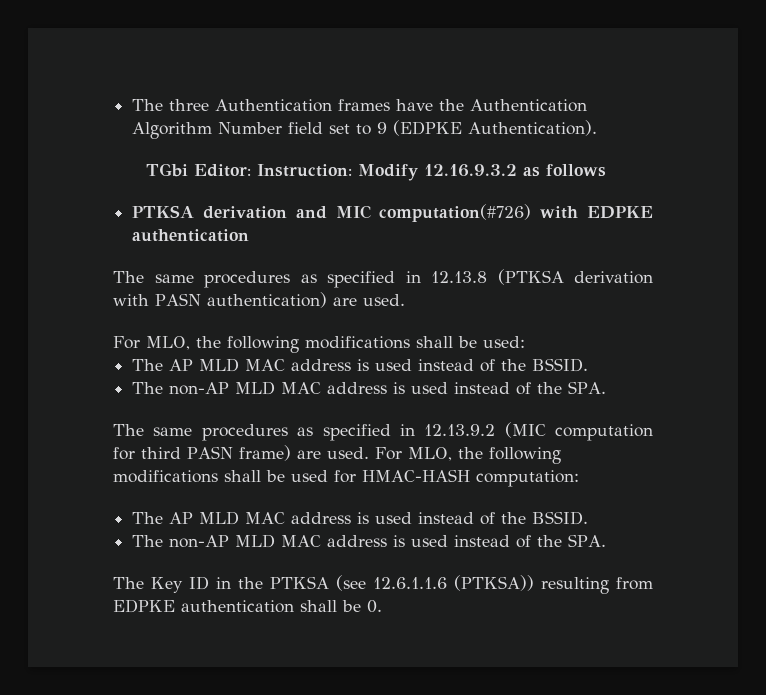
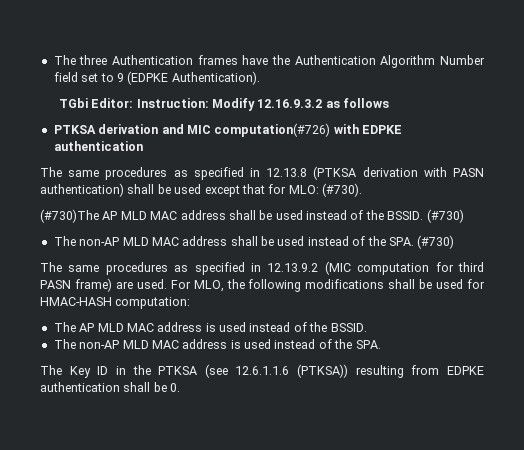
[332,294,405,306] [113,336,525,353] [132,358,589,372] [132,381,607,395] are used. // For MLO, the following modifications shall be used: // The AP MLD MAC address is used instead of the BSSID. // The non-AP MLD MAC address is used instead of the SPA. -> [127,183,362,197] [40,209,464,223] [53,235,455,249] shall be used except that for MLO: (#730). // (#730)The AP MLD MAC address shall be used instead of the BSSID. (#730) // The non-AP MLD MAC address shall be used instead of the SPA. (#730)

